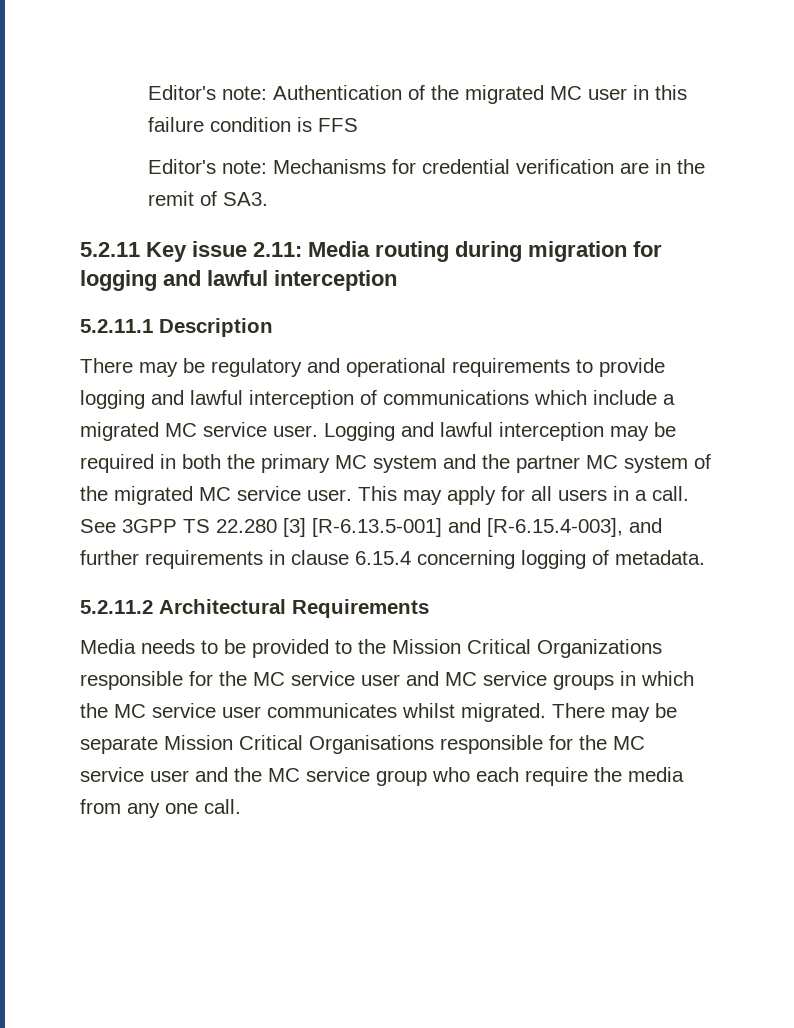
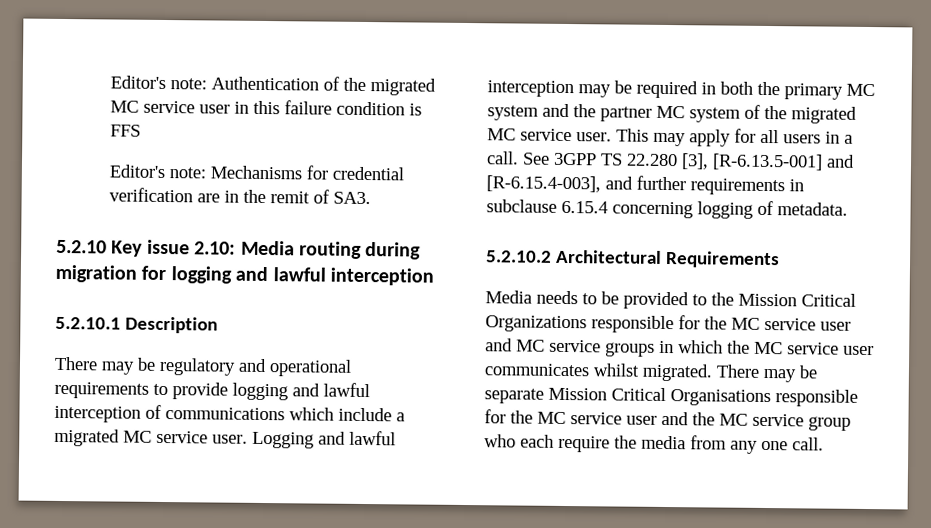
(583, 93) none -> [142,100,195,114] service
[80,242,140,257] 5.2.11 -> [56,239,107,254] 5.2.10
[253,242,302,257] 2.11: -> [194,241,237,255] 2.10:
[80,319,153,333] 5.2.11.1 -> [55,316,121,330] 5.2.10.1
[283,518,306,537] [3] -> [681,153,709,170] [3],
[291,550,349,565] clause -> [486,199,557,213] subclause
[80,600,153,614] 5.2.11.2 -> [486,250,552,263] 5.2.10.2

